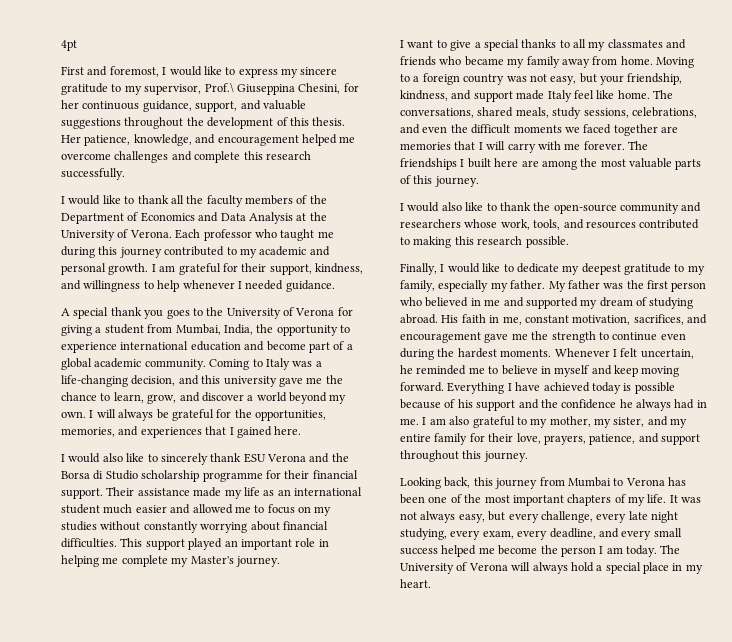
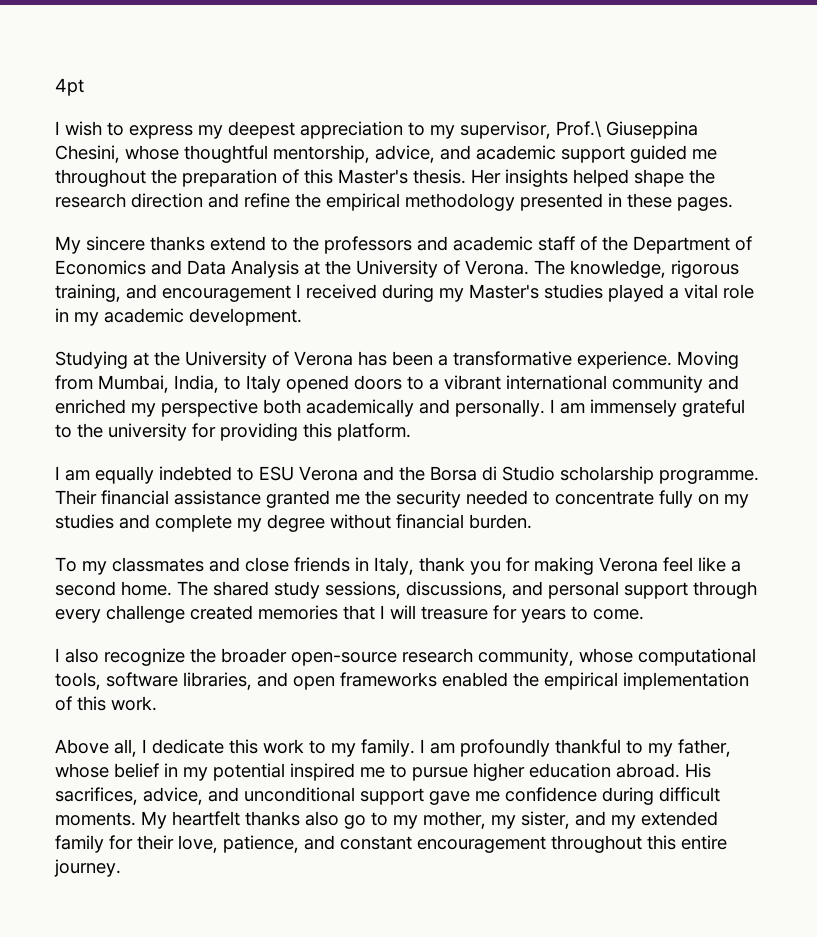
[61,66,222,77] First and foremost, I would like -> [55,121,102,136] I wish
[300,67,338,75] [61,83,108,95] sincere gratitude -> [228,121,403,139] deepest appreciation
[343,83,359,92] [61,100,306,112] [61,118,121,129] for her continuous guidance, support, and valuable suggestions -> [125,145,717,163] whose thoughtful mentorship, advice, and academic support guided me
[207,117,309,129] development of this -> [182,169,408,187] preparation of this Master's
[84,134,356,146] [61,151,311,163] [61,168,125,180] [61,195,293,207] patience, knowledge, and encouragement helped me overcome challenges and complete this research successfully. // I would like to thank all the faculty members -> [505,169,715,187] [55,193,733,211] [55,236,575,254] insights helped shape the research direction and refine the empirical methodology presented in these pages. // My sincere thanks extend to the professors and academic staff
[175,229,334,241] [61,246,330,258] [61,263,363,275] [61,280,335,292] [61,307,353,319] [61,324,350,336] [61,341,353,353] [61,358,322,370] [61,375,343,387] [61,392,347,404] [61,409,326,421] [61,426,302,438] [61,453,242,465] Each professor who taught me during this journey contributed to my academic and personal growth. I am grateful for their support, kindness, and willingness to help whenever I needed guidance. // A special thank you goes to the University of Verona for giving a student from Mumbai, India, the opportunity to experience international education and become part of a global academic community. Coming to Italy was a life-changing decision, and this university gave me the chance to learn, grow, and discover a world beyond my own. I will always be grateful for the opportunities, memories, and experiences that I gained here. // I would also like to sincerely thank -> [534,260,739,278] [55,284,754,302] [55,308,302,326] [55,351,739,369] [55,375,739,393] [55,399,745,417] [55,423,411,441] [55,466,254,484] The knowledge, rigorous training, and encouragement I received during my Master's studies played a vital role in my academic development. // Studying at the University of Verona has been a transformative experience. Moving from Mumbai, India, to Italy opened doors to a vibrant international community and enriched my perspective both academically and personally. I am immensely grateful to the university for providing this platform. // I am equally indebted to
[202,470,358,482] [61,487,362,499] [61,504,332,516] [61,521,328,533] [61,538,329,550] [61,555,280,567] [400,39,687,51] [400,56,694,68] [400,73,683,85] [400,90,673,102] [400,107,697,119] [400,124,678,136] [400,141,648,153] [400,158,702,170] [400,175,479,187] [400,202,702,214] [400,219,700,230] [400,236,569,248] [400,263,705,275] [400,280,707,292] [400,297,694,309] [400,314,707,325] [400,331,686,343] [400,348,694,360] [400,365,680,377] [400,382,675,394] [400,399,707,411] [400,416,515,428] programme for their financial support. Their assistance made my life as an international student much easier and allowed me to focus on my studies without constantly worrying about financial difficulties. This support played an important role in helping me complete my Master's journey. // I want to give a special thanks to all my classmates and friends who became my family away from home. Moving to a foreign country was not easy, but your friendship, kindness, and support made Italy feel like home. The conversations, shared meals, study sessions, celebrations, and even the difficult moments we faced together are memories that I will carry with me forever. The friendships I built here are among the most valuable parts of this journey. // I would also like to thank the open-source community and researchers whose work, tools, and resources contributed to making this research possible. // Finally, I would like to dedicate my deepest gratitude to my family, especially my father. My father was the first person who believed in me and supported my dream of studying abroad. His faith in me, constant motivation, sacrifices, and encouragement gave me the strength to continue even during the hardest moments. Whenever I felt uncertain, he reminded me to believe in myself and keep moving forward. Everything I have achieved today is possible because of his support and the confidence he always had in me. I am also grateful -> [659,470,759,484] [55,490,749,508] [55,514,532,532] [55,557,741,575] [55,581,757,599] [55,605,644,623] [55,648,756,666] [55,672,749,690] [55,696,157,711] [55,739,731,757] [55,763,711,781] [55,787,720,805] [55,811,366,829] programme. Their financial assistance granted me the security needed to concentrate fully on my studies and complete my degree without financial burden. // To my classmates and close friends in Italy, thank you for making Verona feel like a second home. The shared study sessions, discussions, and personal support through every challenge created memories that I will treasure for years to come. // I also recognize the broader open-source research community, whose computational tools, software libraries, and open frameworks enabled the empirical implementation of this work. // Above all, I dedicate this work to my family. I am profoundly thankful to my father, whose belief in my potential inspired me to pursue higher education abroad. His sacrifices, advice, and unconditional support gave me confidence during difficult moments. My heartfelt thanks also go
[400,434,431,442] entire -> [641,811,718,826] extended
[543,435,586,445] prayers, -> (218, 844) none
[661,434,700,445] support -> [340,836,546,853] constant encouragement
[483,451,528,462] [400,477,686,489] [400,494,702,506] [400,511,678,523] [400,528,682,540] [400,545,681,557] [400,562,703,574] [400,579,431,588] journey. // Looking back, this journey from Mumbai to Verona has been one of the most important chapters of my life. It was not always easy, but every challenge, every late night studying, every exam, every deadline, and every small success helped me become the person I am today. The University of Verona will always hold a special place in my heart. -> [681,835,727,850] [54,859,121,877] entire journey.

